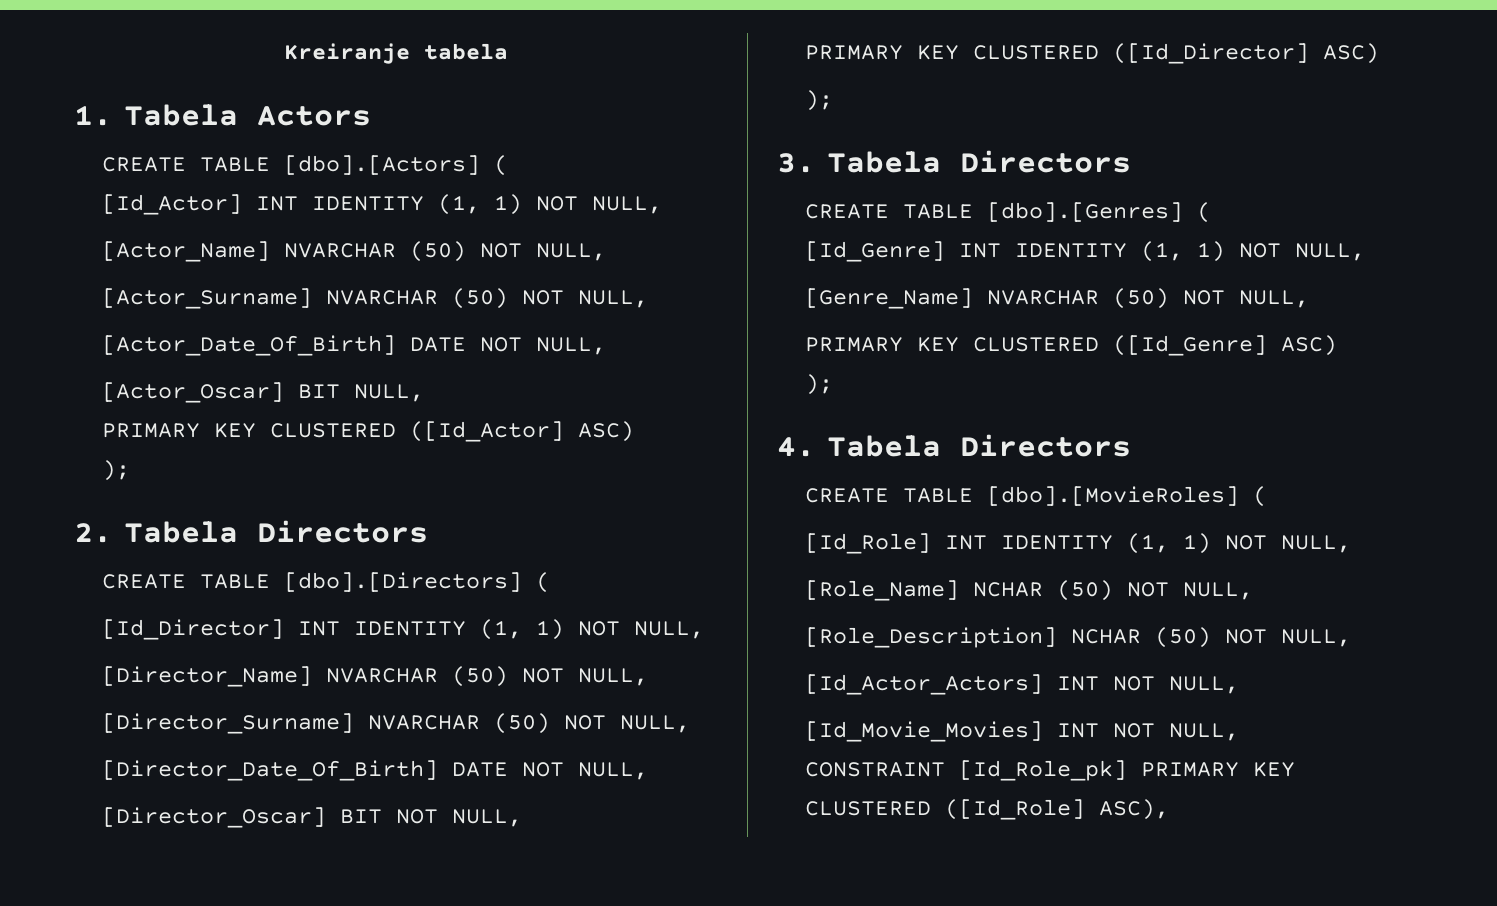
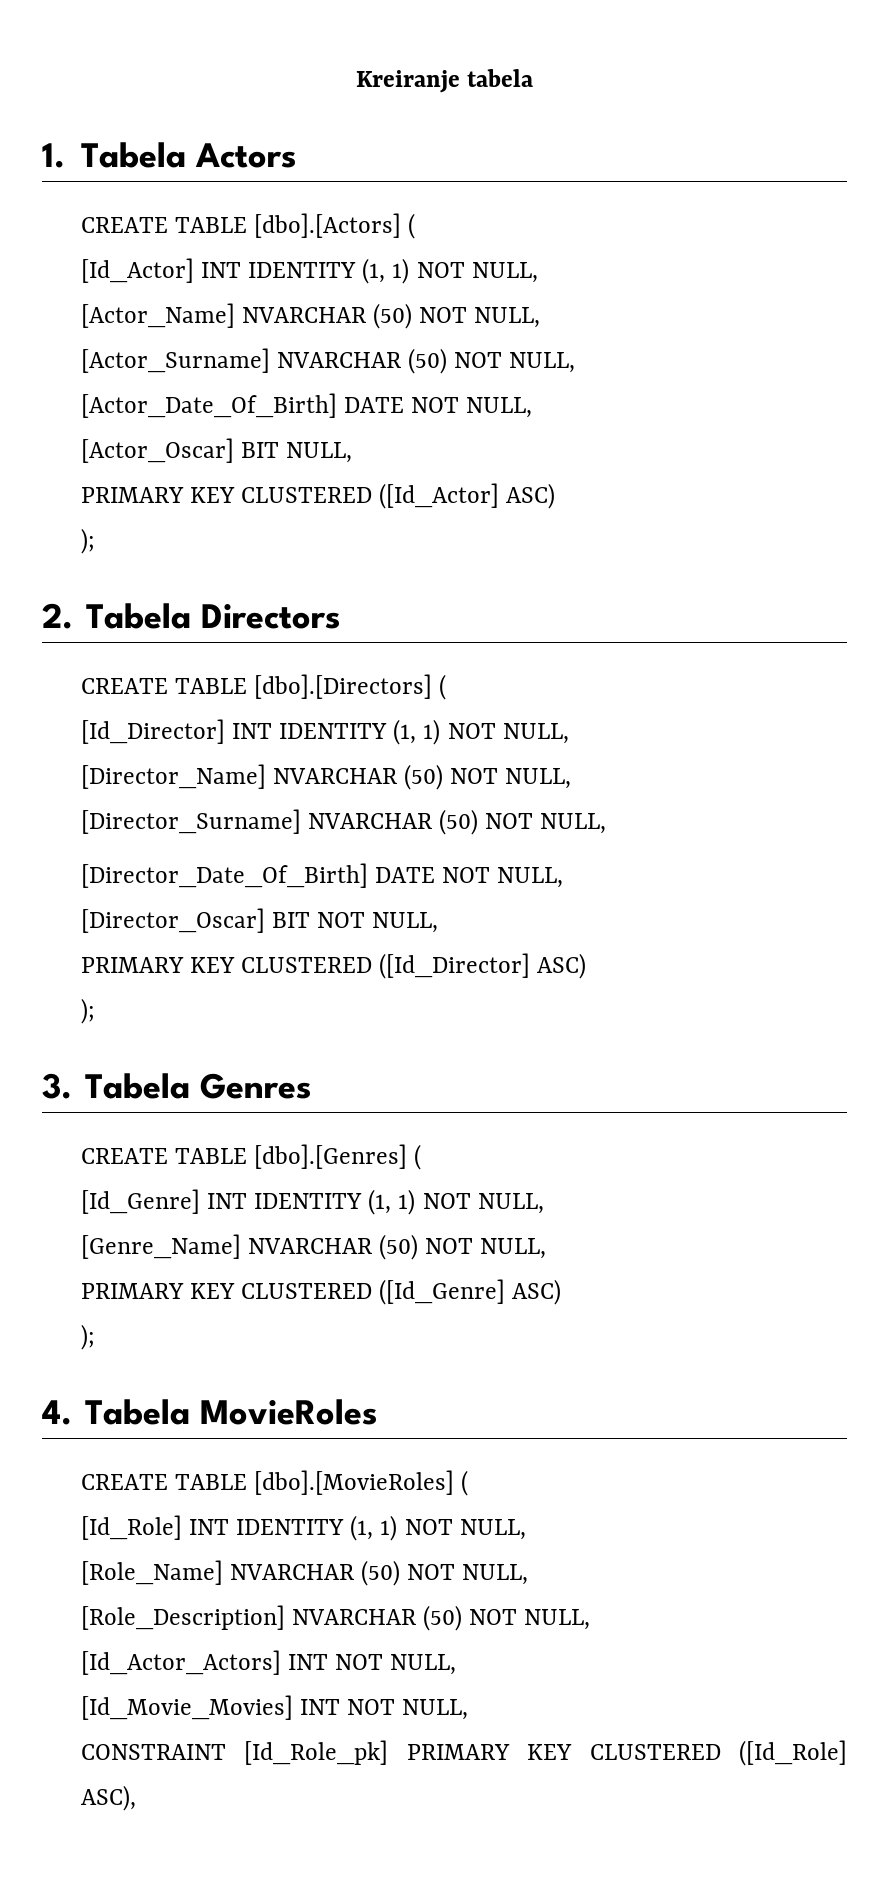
[959,150,1131,173] Directors -> [200,1073,312,1099] Genres
[959,434,1131,457] Directors -> [200,1399,378,1425] MovieRoles
[973,582,1044,597] NCHAR -> [229,1564,354,1580] NVARCHAR
[1071,629,1142,644] NCHAR -> [291,1609,416,1625] NVARCHAR

